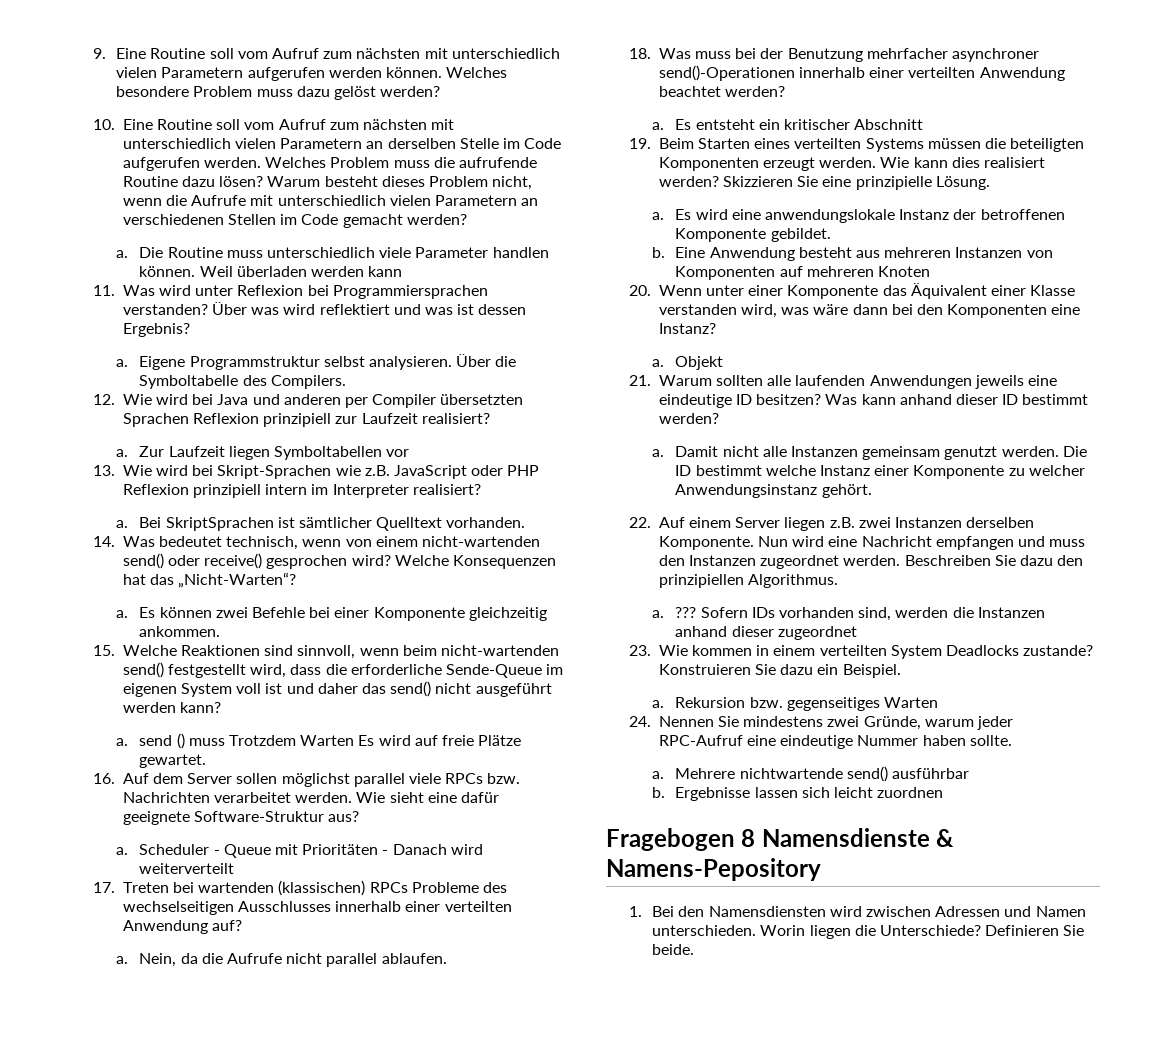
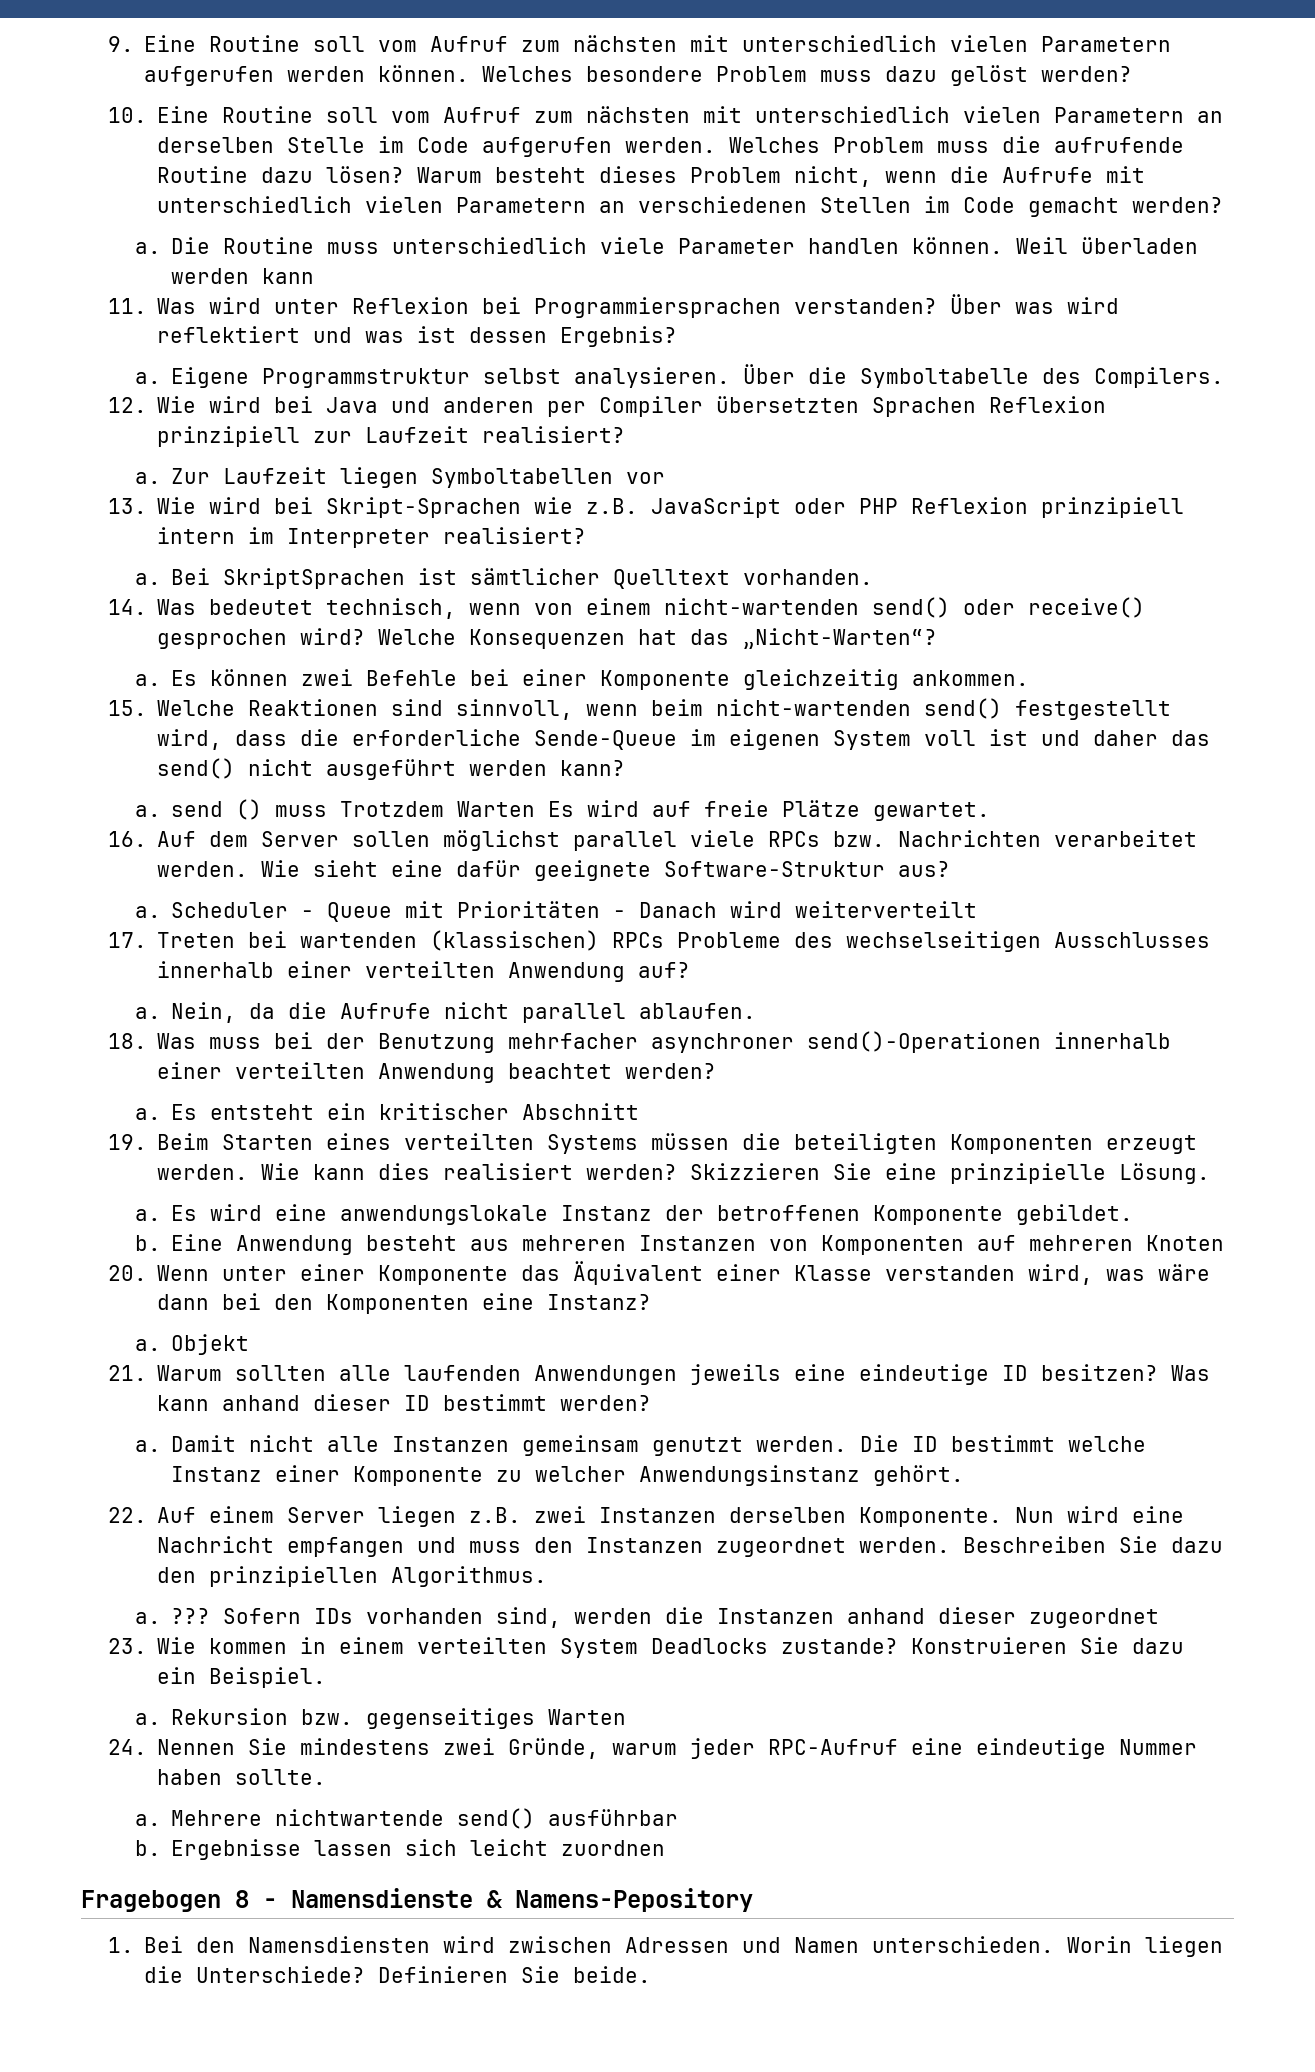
(756, 838) none -> [263,1898,277,1908] -

